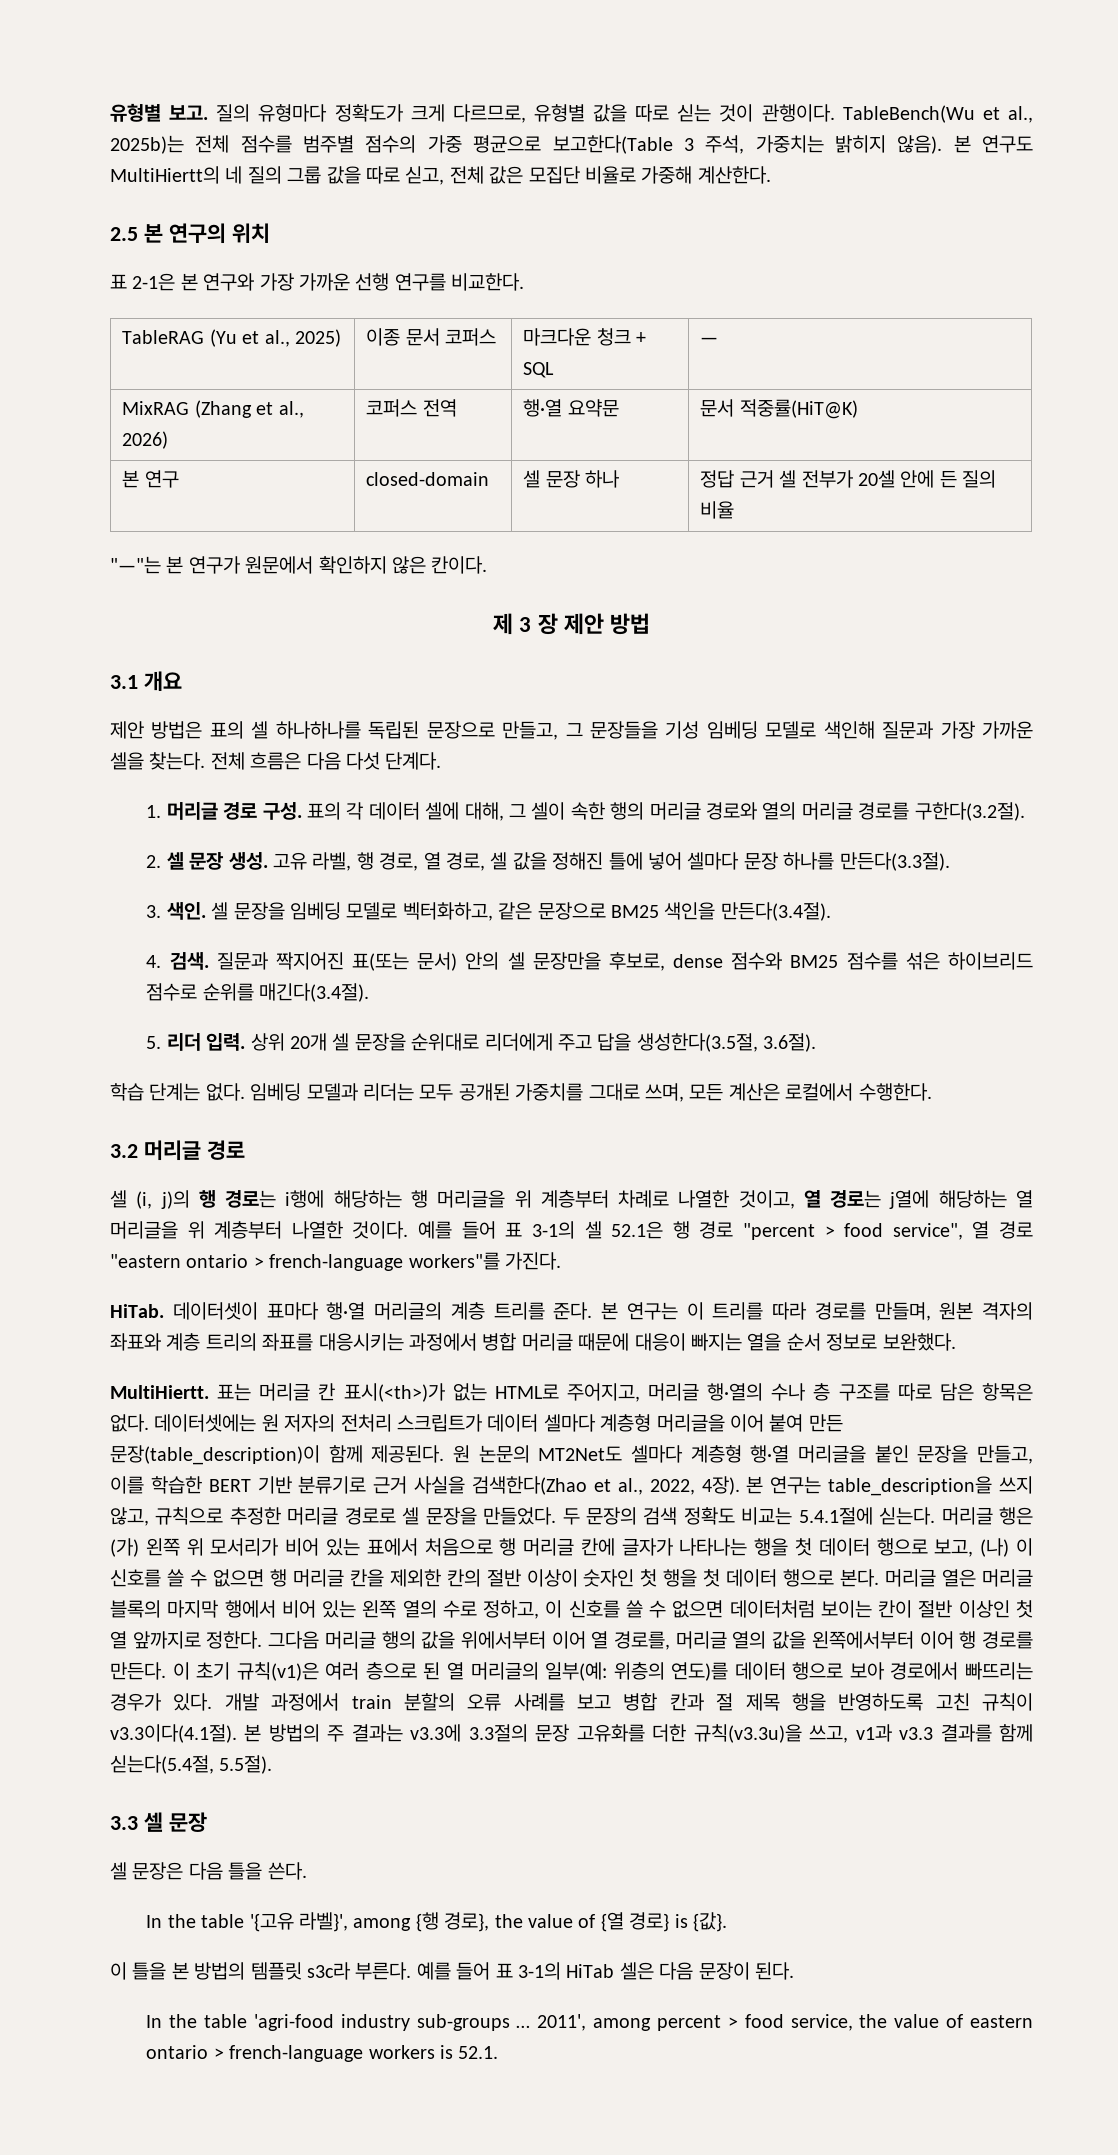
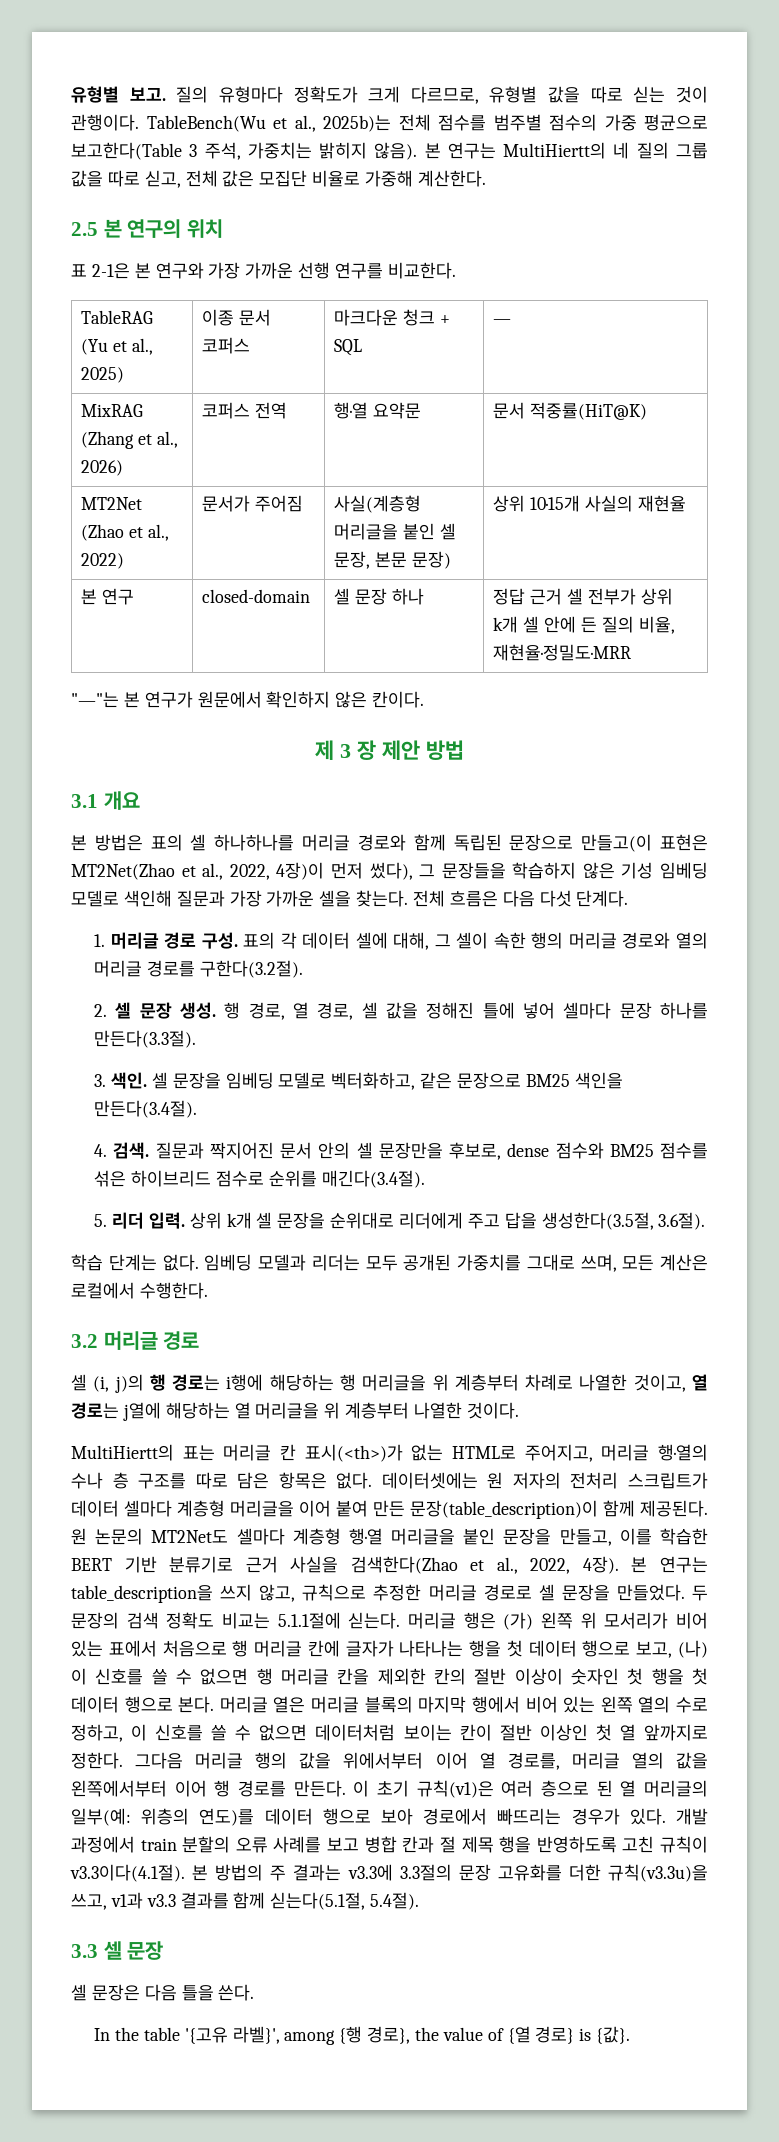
[982,135,1034,153] 연구도 -> [447,142,496,159] 연구는
(858, 409) none -> [81,497,143,510] [81,524,170,541] [81,553,125,569] [202,495,304,512] [334,495,422,513] [334,523,457,540] [334,551,452,569] [493,495,687,512] // MT2Net (Zhao et al., 2022) | 문서가 주어짐 | 사실(계층형 머리글을 붙인 셀 문장, 본문 문장) | 상위 10·15개 사실의 재현율
[857,470,895,488] 20셀 -> [640,588,673,605] [493,616,540,633] 상위 k개 셀
[700,501,735,519] 비율 -> [638,616,675,634] [493,644,632,661] 비율, 재현율·정밀도·MRR
[110,721,144,739] 제안 -> [71,835,87,851] 본
[368,721,658,740] 독립된 문장으로 만들고, 그 문장들을 -> [302,834,708,852] [71,862,615,880] 머리글 경로와 함께 독립된 문장으로 만들고(이 표현은 MT2Net(Zhao et al., 2022, 4장)이 먼저 썼다), 그 문장들을 학습하지 않은
[272,852,352,871] 고유 라벨, -> (217, 1010) none
[352,952,458,971] 표(또는 문서) -> [280,1142,313,1159] 문서
[289,1033,327,1051] 20개 -> [226,1212,252,1229] k개
[418,1221,1033,1240] [110,1252,561,1271] [110,1302,1033,1321] [110,1333,956,1351] [110,1385,209,1399] 예를 들어 표 3-1의 셀 52.1은 행 경로 "percent > food service", 열 경로 "eastern ontario > french-language workers"를 가진다. // HiTab. 데이터셋이 표마다 행·열 머리글의 계층 트리를 준다. 본 연구는 이 트리를 따라 경로를 만들며, 원본 격자의 좌표와 계층 트리의 좌표를 대응시키는 과정에서 병합 머리글 때문에 대응이 빠지는 열을 순서 정보로 보완했다. // MultiHiertt. -> [71,1444,174,1461] // MultiHiertt의
[798,1507,873,1525] 5.4.1절에 -> [277,1612,341,1629] 5.1.1절에
[110,1755,273,1774] 싣는다(5.4절, 5.5절). -> [270,1892,420,1910] 싣는다(5.1절, 5.4절).
[110,1962,794,1980] [146,2014,1033,2031] [146,2045,499,2062] // 이 틀을 본 방법의 템플릿 s3c라 부른다. 예를 들어 표 3-1의 HiTab 셀은 다음 문장이 된다. // In the table 'agri-food industry sub-groups … 2011', among percent > food service, the value of eastern ontario > french-language workers is 52.1. -> (631, 2035) none

